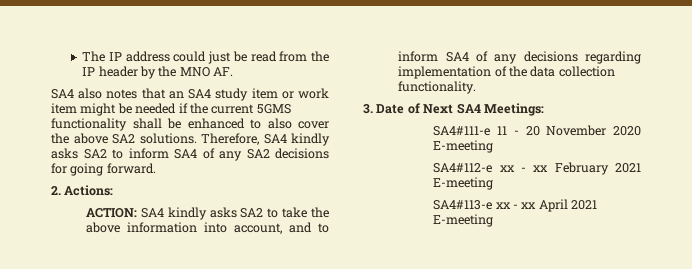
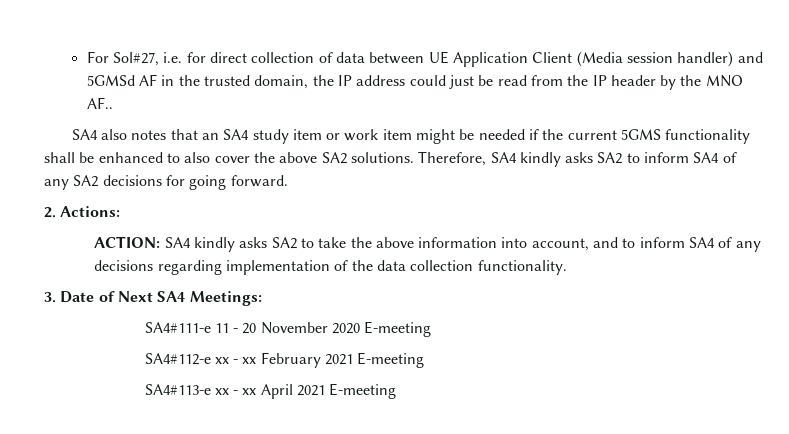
[82,51,106,62] The -> [86,51,763,67] [86,74,334,89] For Sol#27, i.e. for direct collection of data between UE Application Client (Media session handler) and 5GMSd AF in the trusted domain, the
[213,67,234,76] AF. -> [86,97,113,109] AF..

